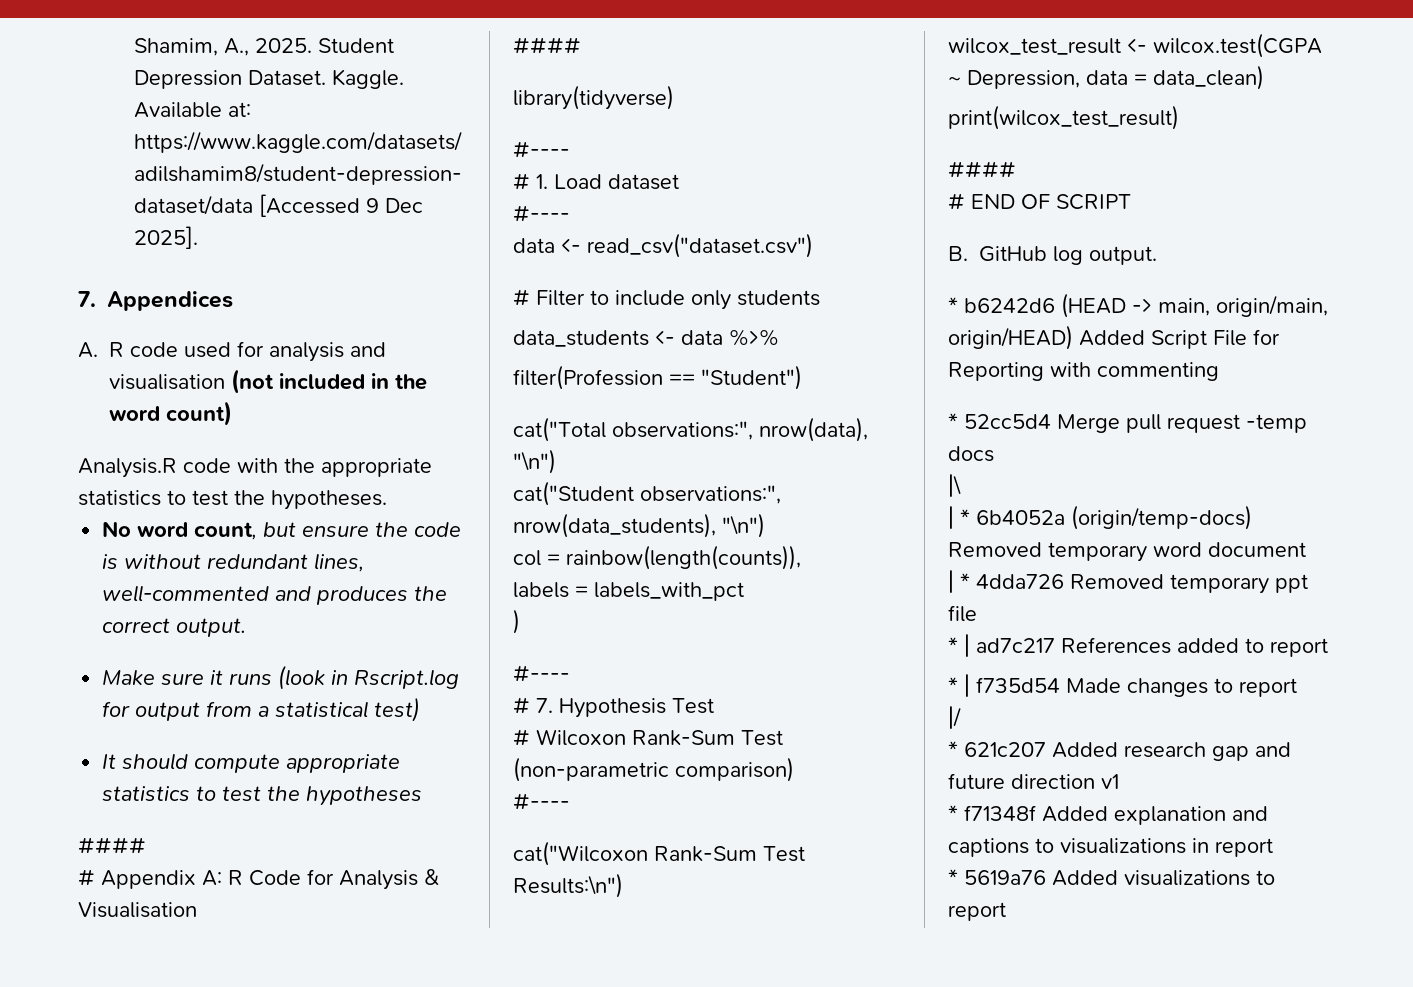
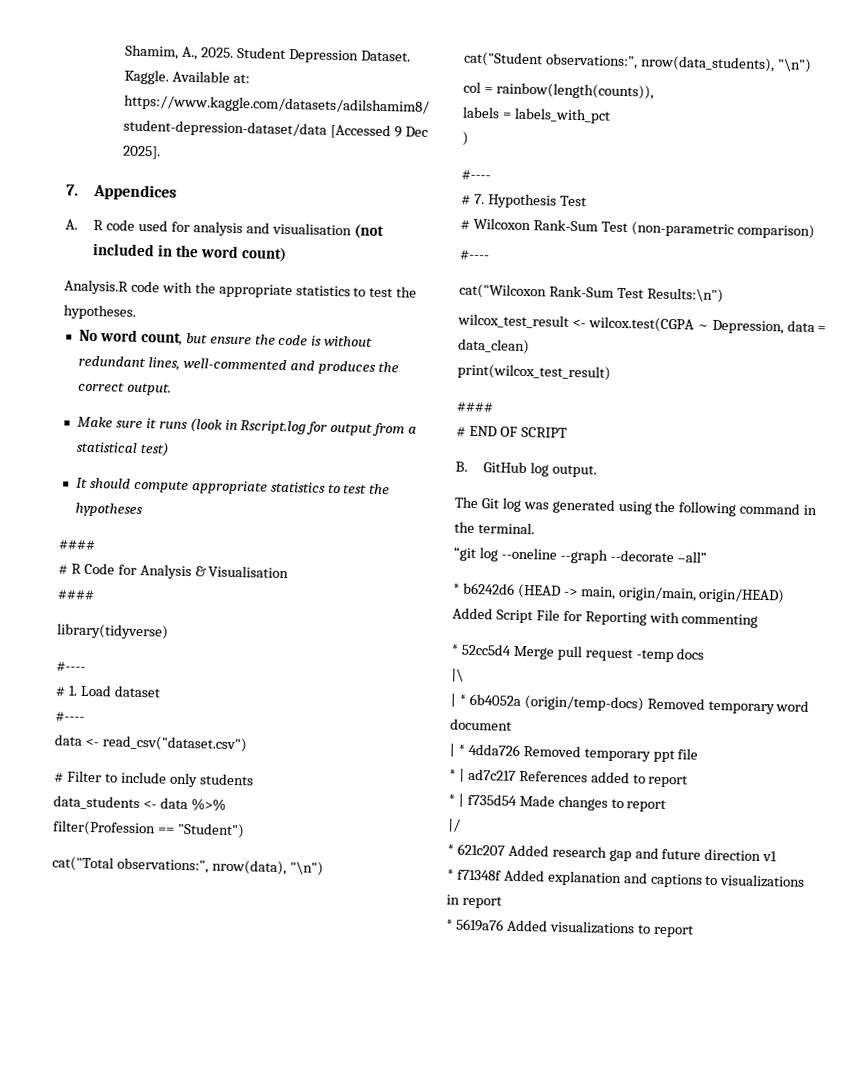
[101,870,222,889] Appendix A: -> (68, 569) none
(1157, 255) none -> [454,496,818,517] [454,521,535,535] [453,546,707,564] // The Git log was generated using the following command in the terminal. // “git log --oneline --graph --decorate –all”

